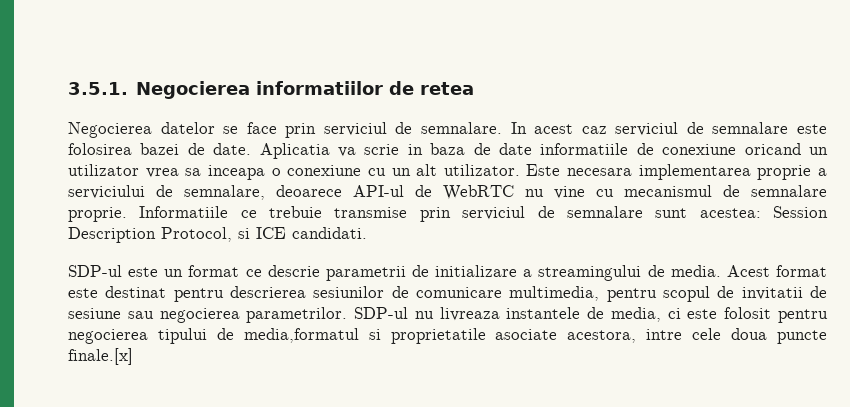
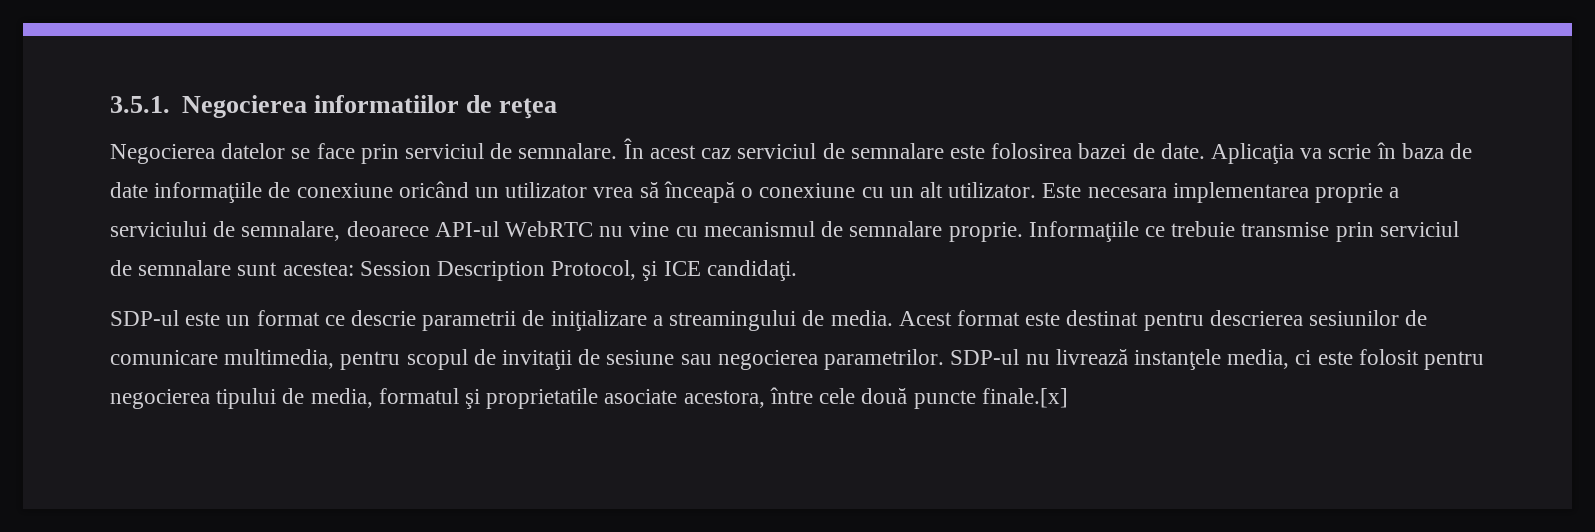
[420,82,475,95] retea -> [498,98,557,119] reţea
[510,122,527,134] In -> [623,138,644,159] În
[259,143,330,159] Aplicatia -> [1210,143,1294,164] Aplicaţia
[407,144,423,155] in -> [1376,142,1396,159] în
[540,143,629,155] informatiile -> [154,182,263,203] informaţiile
[744,143,801,155] oricand -> [398,181,469,198] oricând
[185,165,265,180] sa inceapa -> [639,181,735,203] să înceapă
[415,185,432,197] de -> (499, 229) none
[139,206,229,218] Informatiile -> [1028,221,1139,242] Informaţiile
[238,227,367,239] si ICE candidati. -> [642,260,797,281] şi ICE candidaţi.
[435,265,518,277] initializare -> [550,310,647,331] iniţializare
[741,287,803,300] invitatii -> [502,350,573,370] invitaţii
[439,307,605,321] livreaza instantele de -> [1055,349,1221,370] livrează instanţele
[243,328,768,344] media,formatul si proprietatile asociate acestora, intre cele doua -> [310,387,908,409] media, formatul şi proprietatile asociate acestora, între cele două

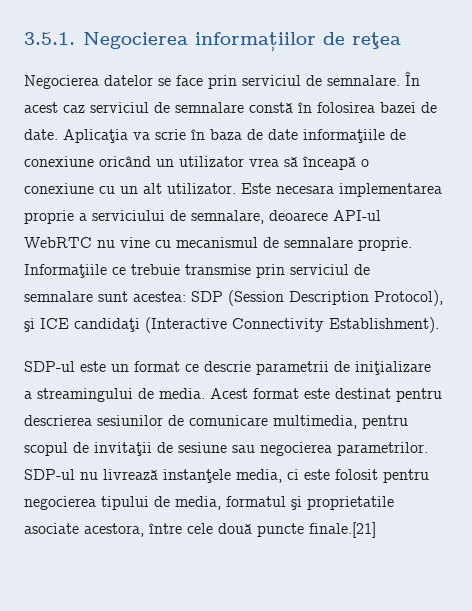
[313,95,459,113] informatiilor -> [195,32,316,51] informațiilor
[949,145,985,159] este -> [249,102,312,113] constă în
[359,260,797,281] Session Description Protocol, şi ICE candidaţi. -> [191,290,443,306] [24,317,439,333] SDP (Session Description Protocol), şi ICE candidaţi (Interactive Connectivity Establishment).
[981,388,1068,408] finale.[x] -> [309,522,376,538] finale.[21]

